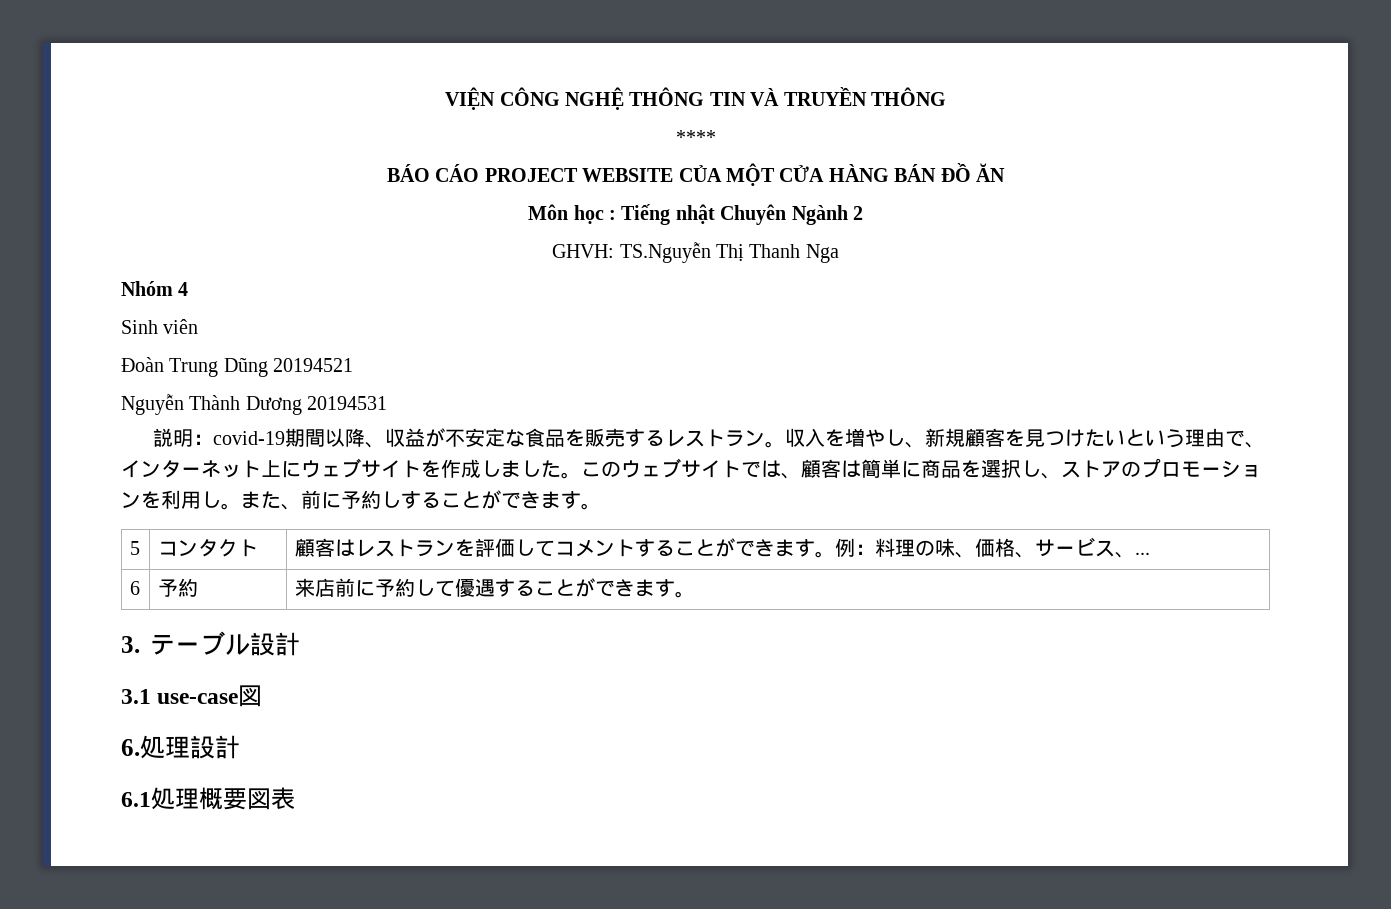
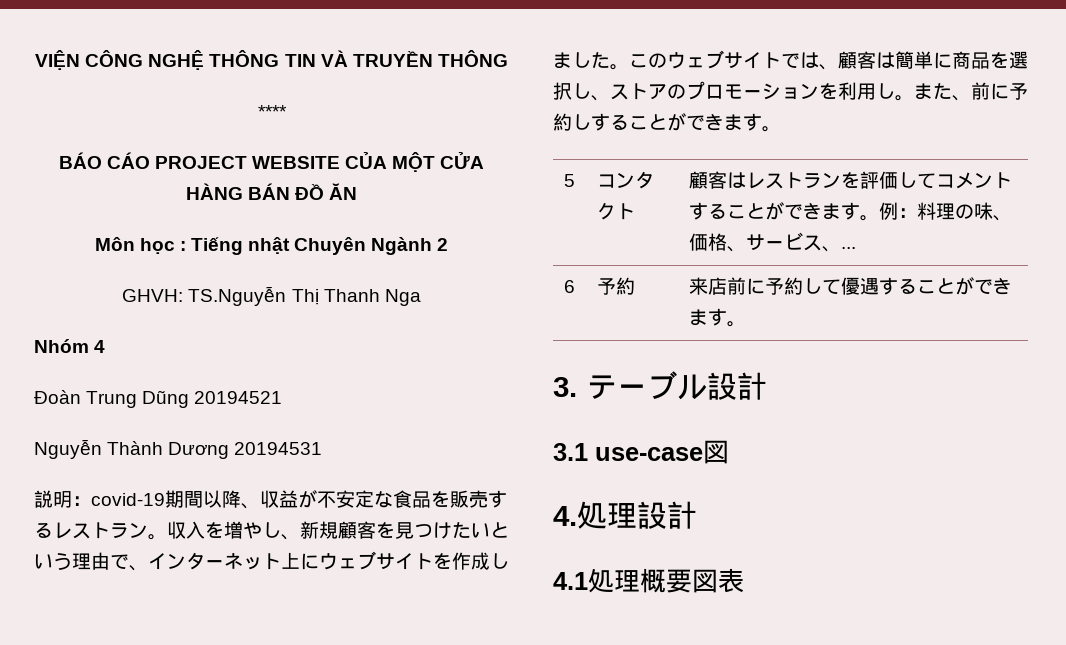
[121,319,199,334] // Sinh viên -> (106, 346) none
[121,739,140,756] 6. -> [553,506,577,526] 4.
[121,792,151,807] 6.1 -> [553,572,588,590] 4.1

